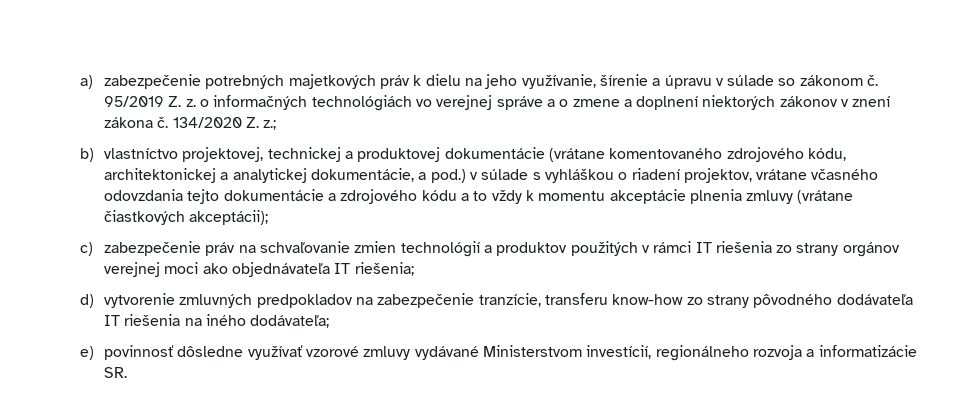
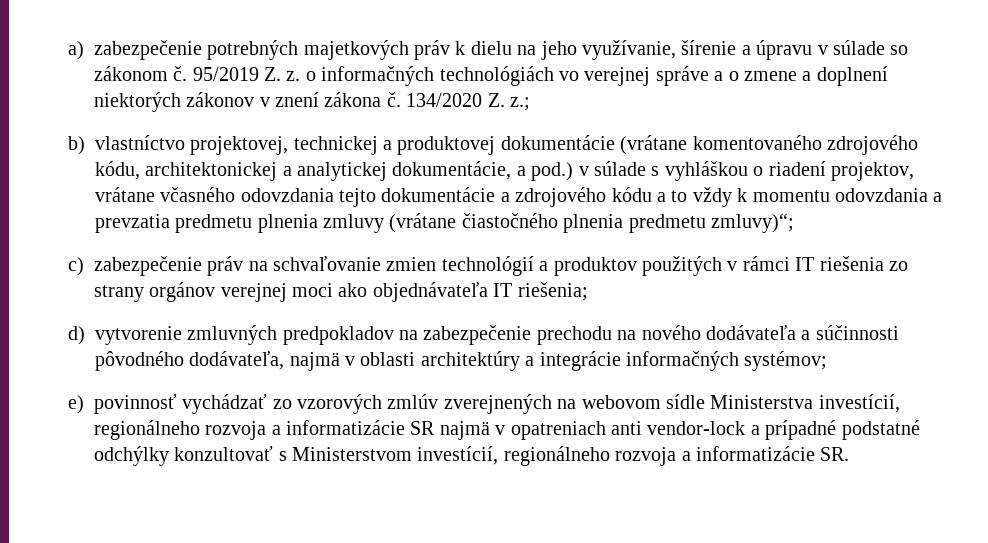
[609,189,854,204] [103,210,269,225] akceptácie plnenia zmluvy (vrátane čiastkových akceptácii); -> [834,188,943,202] [94,213,794,233] odovzdania a prevzatia predmetu plnenia zmluvy (vrátane čiastočného plnenia predmetu zmluvy)“;
[478,293,913,308] [103,314,330,328] [80,345,479,360] tranzície, transferu know-how zo strany pôvodného dodávateľa IT riešenia na iného dodávateľa; // e) povinnosť dôsledne využívať vzorové zmluvy vydávané -> [536,325,899,345] [94,351,828,371] [67,394,900,414] [93,420,920,440] [93,446,287,466] prechodu na nového dodávateľa a súčinnosti pôvodného dodávateľa, najmä v oblasti architektúry a integrácie informačných systémov; // e) povinnosť vychádzať zo vzorových zmlúv zverejnených na webovom sídle Ministerstva investícií, regionálneho rozvoja a informatizácie SR najmä v opatreniach anti vendor-lock a prípadné podstatné odchýlky konzultovať s

